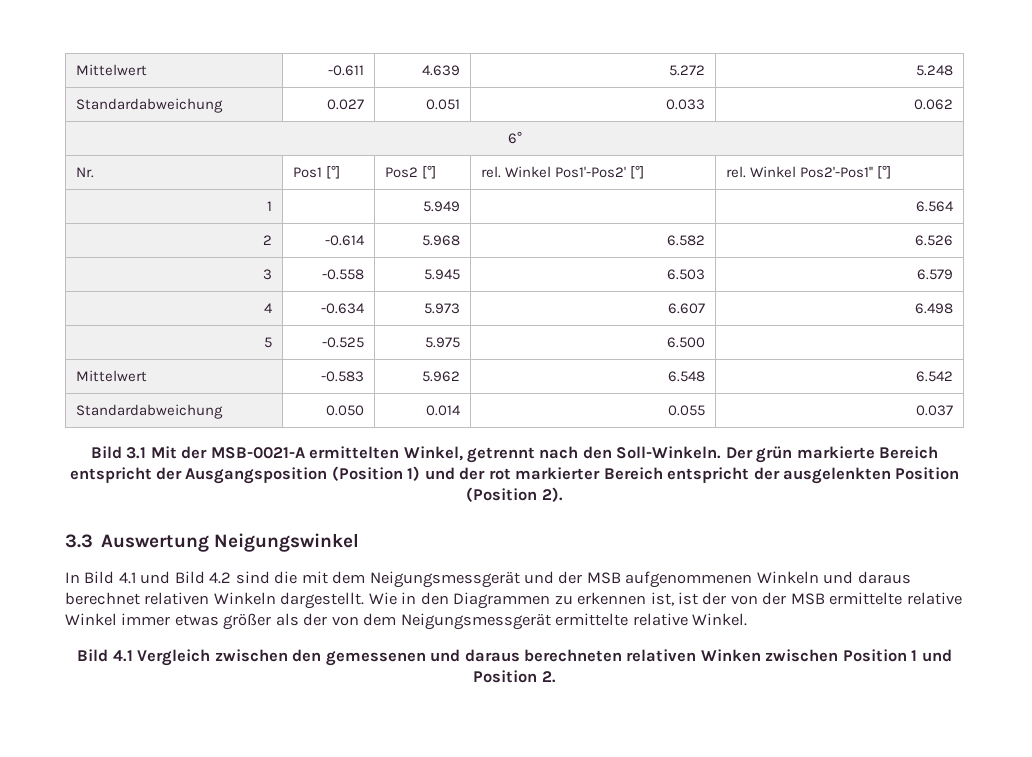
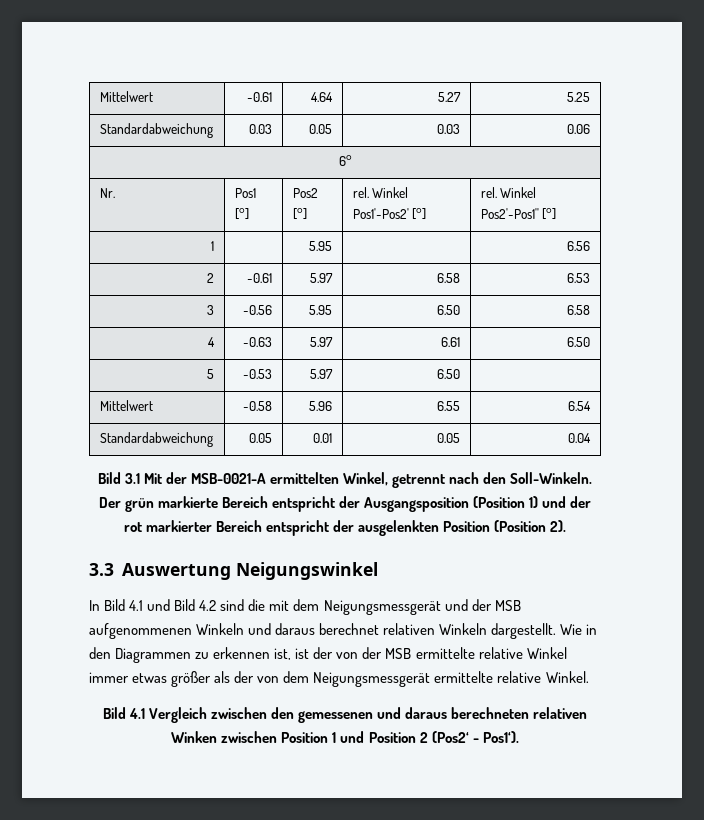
[75,64,147,76] [328,65,365,76] [422,65,461,76] [669,65,706,76] [916,65,954,76] [75,98,223,113] [327,99,365,110] [426,99,461,110] [666,99,706,110] [914,99,954,110] Mittelwert | -0.611 | 4.639 | 5.272 | 5.248 // Standardabweichung | 0.027 | 0.051 | 0.033 | 0.062 -> [99,91,153,102] [247,92,273,102] [311,92,334,102] [438,92,462,102] [567,92,591,102] [99,123,213,138] [249,124,273,134] [309,124,333,134] [437,124,461,134] [567,124,591,134] Mittelwert | -0.61 | 4.64 | 5.27 | 5.25 // Standardabweichung | 0.03 | 0.05 | 0.03 | 0.06
[423,201,461,212] [916,201,955,212] 5.949 | | 6.564 -> [309,241,333,251] [567,241,591,251] 5.95 | | 6.56
[325,235,366,246] [422,235,461,246] [667,235,706,246] [915,235,954,246] [263,269,273,280] [322,269,365,280] [424,269,461,280] [667,269,706,280] [917,269,954,280] [264,303,274,313] [321,303,366,314] [424,303,461,314] [668,303,706,314] [915,303,954,314] [264,337,273,348] [322,337,365,348] [425,337,461,348] [667,337,706,348] [75,370,147,382] [321,371,365,382] [422,371,461,382] [668,371,706,382] [916,371,954,382] [75,404,223,419] [326,405,365,416] [426,405,462,416] [668,405,706,416] [916,405,954,416] -0.614 | 5.968 | 6.582 | 6.526 // 3 | -0.558 | 5.945 | 6.503 | 6.579 // 4 | -0.634 | 5.973 | 6.607 | 6.498 // 5 | -0.525 | 5.975 | 6.500 | // Mittelwert | -0.583 | 5.962 | 6.548 | 6.542 // Standardabweichung | 0.050 | 0.014 | 0.055 | 0.037 -> [247,273,273,283] [310,273,334,283] [437,273,461,283] [567,273,591,283] [207,305,215,315] [243,305,273,315] [309,305,333,315] [437,305,461,315] [567,305,591,315] [208,337,216,347] [243,337,273,347] [310,337,334,347] [441,337,461,347] [567,337,591,347] [207,369,215,379] [243,369,273,379] [310,369,334,379] [437,369,461,379] [99,400,153,411] [243,401,273,411] [309,401,333,411] [437,401,461,411] [568,401,592,411] [99,432,213,447] [249,433,273,443] [313,433,333,443] [437,433,461,443] [568,433,592,443] -0.61 | 5.97 | 6.58 | 6.53 // 3 | -0.56 | 5.95 | 6.50 | 6.58 // 4 | -0.63 | 5.97 | 6.61 | 6.50 // 5 | -0.53 | 5.97 | 6.50 | // Mittelwert | -0.58 | 5.96 | 6.55 | 6.54 // Standardabweichung | 0.05 | 0.01 | 0.05 | 0.04
[541,671,556,683] 2. -> [419,731,519,743] 2 (Pos2‘ - Pos1‘).

